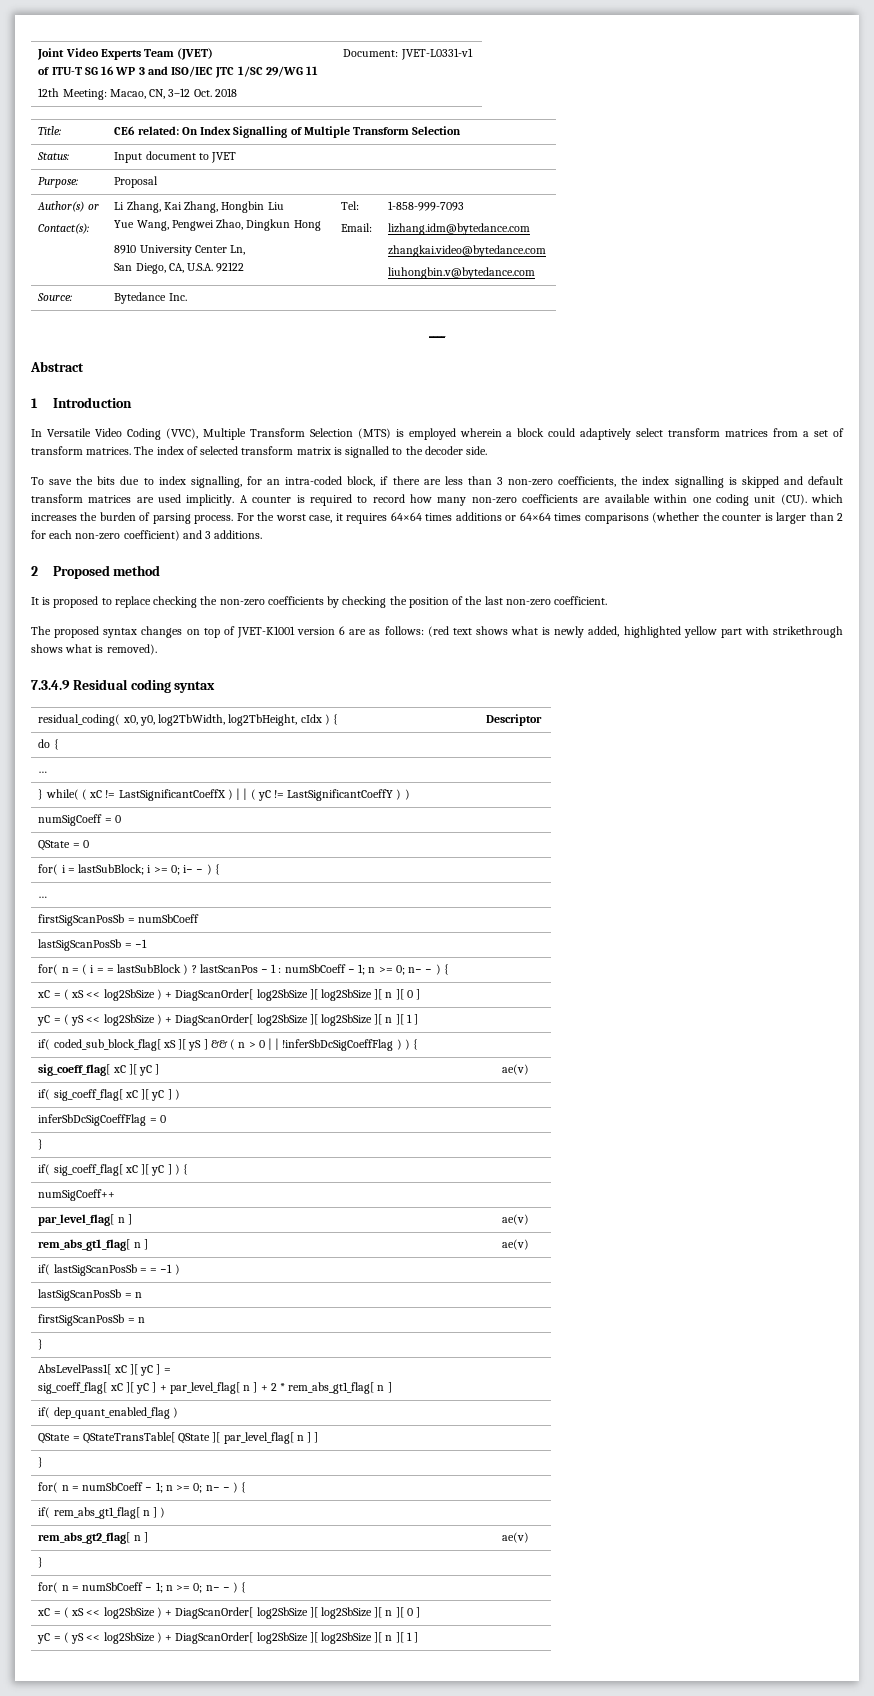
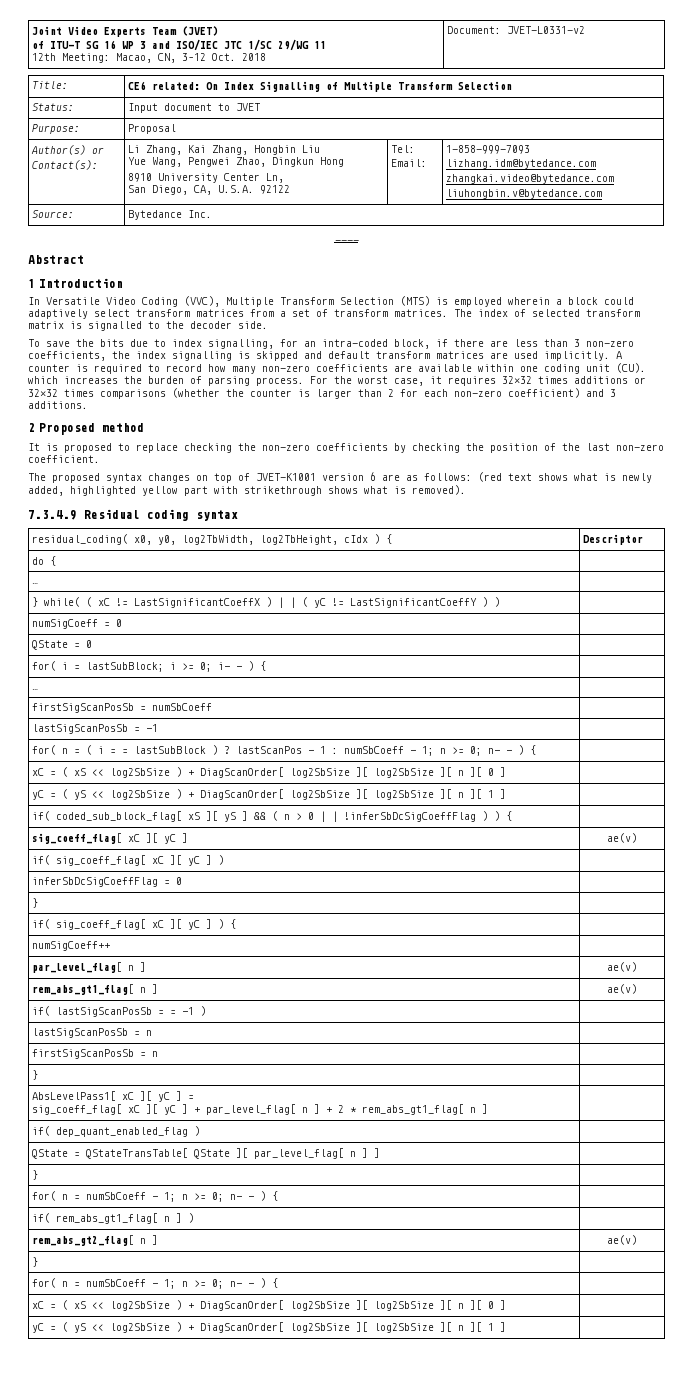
[400,48,473,60] JVET-L0331-v1 -> [506,26,585,34] JVET-L0331-v2
[390,512,422,521] 64×64 -> [502,376,532,384] 32×32
[519,512,551,521] 64×64 -> [28,389,58,397] 32×32

